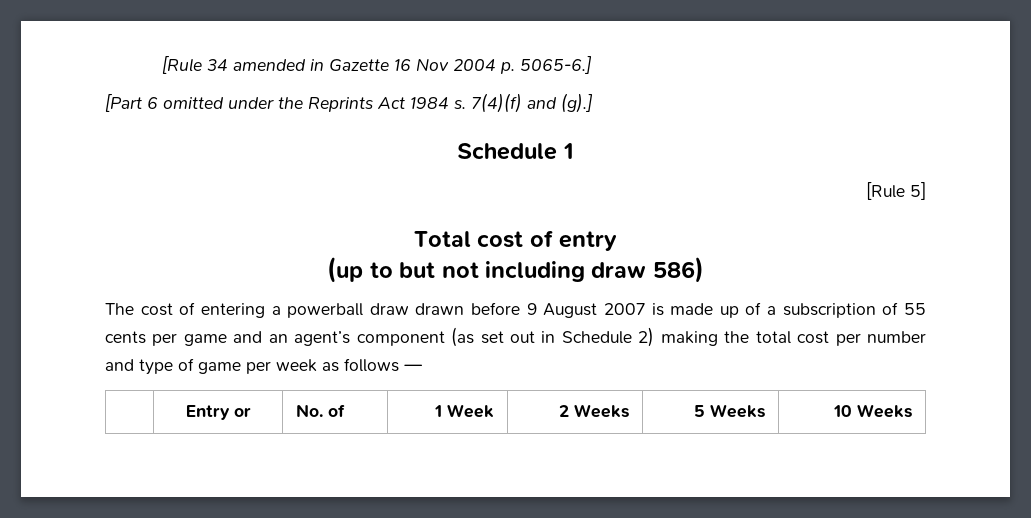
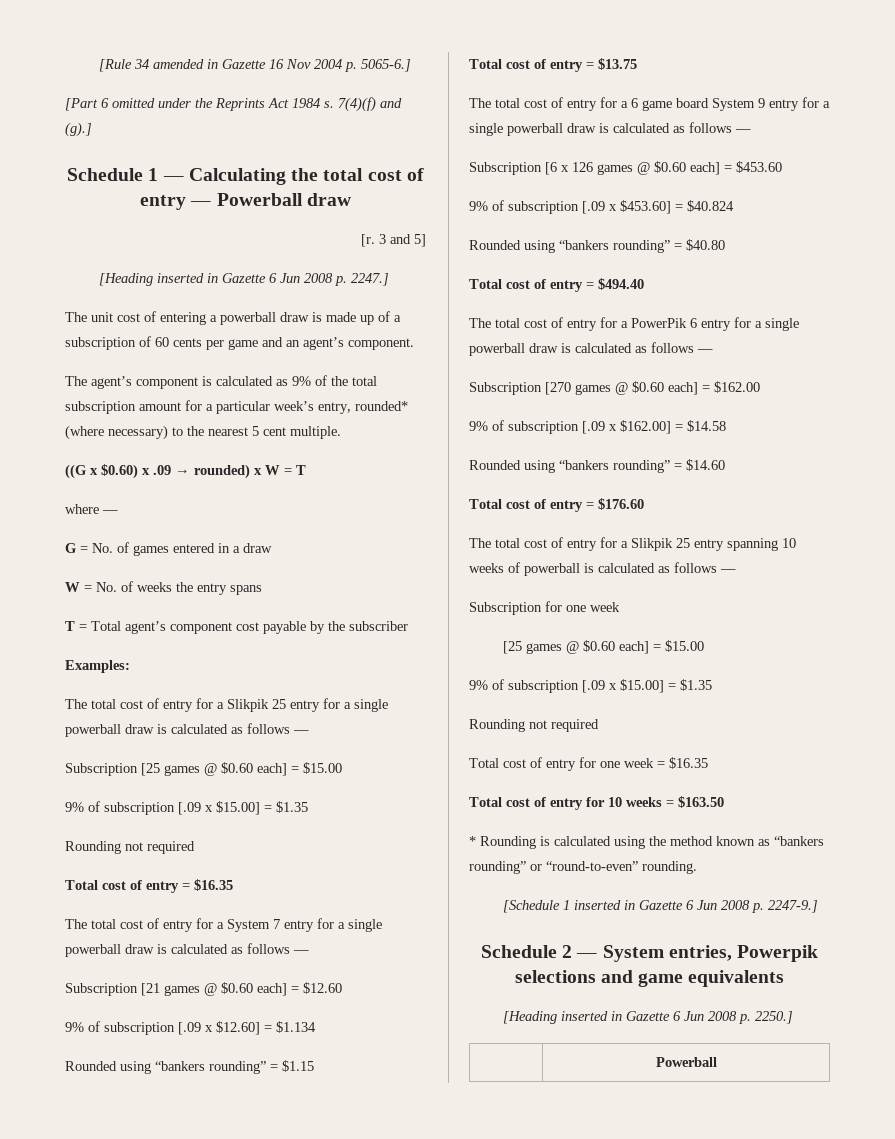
[866,182,926,200] [413,230,618,251] [327,257,704,283] [105,303,134,315] // [Rule 5] // Total cost of entry // (up to but not including draw 586) // The -> [162,168,424,185] [140,193,351,210] [361,234,426,247] [99,273,390,286] [65,312,113,322] — Calculating the total cost of entry — Powerball draw // [r. 3 and 5] // [Heading inserted in Gazette 6 Jun 2008 p. 2247.] // The unit
[415,302,645,318] drawn before 9 August 2007 -> (309, 317) none
[904,303,927,315] 55 -> [155,337,169,347] 60
[356,327,927,347] [105,358,423,375] [185,405,251,420] [295,404,345,417] [434,404,495,418] [559,404,630,418] [694,404,766,418] [833,404,913,418] component (as set out in Schedule 2) making the total cost per number and type of game per week as follows — // | Entry or | No. of | 1 Week | 2 Weeks | 5 Weeks | 10 Weeks -> [348,338,414,350] [65,375,377,389] [65,400,408,414] [65,425,341,440] [65,464,306,479] [65,504,118,514] [65,542,272,556] [65,581,262,595] [65,621,408,634] [65,660,130,673] [65,698,388,712] [65,723,309,737] [65,762,342,776] [65,801,308,815] [65,841,195,854] [65,879,233,893] [65,918,382,932] [65,943,309,957] [65,982,342,996] [65,1021,316,1035] [65,1060,314,1074] [469,58,637,72] [469,97,830,111] [469,122,751,136] [469,161,782,175] [469,200,734,214] [469,239,725,253] [469,278,644,292] [469,317,799,331] [469,342,713,356] [469,381,760,395] [469,420,726,434] [469,459,725,473] [469,498,644,512] [469,537,796,551] [469,562,736,576] [469,601,620,615] [503,640,705,654] [469,679,712,693] [469,719,599,732] [469,757,708,771] [469,796,724,810] [469,836,824,849] [469,861,697,874] [503,900,819,913] [480,945,819,962] [514,970,785,987] [503,1011,794,1024] [655,1057,717,1067] component. // The agent’s component is calculated as 9% of the total subscription amount for a particular week’s entry, rounded* (where necessary) to the nearest 5 cent multiple. // ((G x $0.60) x .09 → rounded) x W = T // where — // G = No. of games entered in a draw // W = No. of weeks the entry spans // T = Total agent’s component cost payable by the subscriber // Examples: // The total cost of entry for a Slikpik 25 entry for a single powerball draw is calculated as follows — // Subscription [25 games @ $0.60 each] = $15.00 // 9% of subscription [.09 x $15.00] = $1.35 // Rounding not required // Total cost of entry = $16.35 // The total cost of entry for a System 7 entry for a single powerball draw is calculated as follows — // Subscription [21 games @ $0.60 each] = $12.60 // 9% of subscription [.09 x $12.60] = $1.134 // Rounded using “bankers rounding” = $1.15 // Total cost of entry = $13.75 // The total cost of entry for a 6 game board System 9 entry for a single powerball draw is calculated as follows — // Subscription [6 x 126 games @ $0.60 each] = $453.60 // 9% of subscription [.09 x $453.60] = $40.824 // Rounded using “bankers rounding” = $40.80 // Total cost of entry = $494.40 // The total cost of entry for a PowerPik 6 entry for a single powerball draw is calculated as follows — // Subscription [270 games @ $0.60 each] = $162.00 // 9% of subscription [.09 x $162.00] = $14.58 // Rounded using “bankers rounding” = $14.60 // Total cost of entry = $176.60 // The total cost of entry for a Slikpik 25 entry spanning 10 weeks of powerball is calculated as follows — // Subscription for one week // [25 games @ $0.60 each] = $15.00 // 9% of subscription [.09 x $15.00] = $1.35 // Rounding not required // Total cost of entry for one week = $16.35 // Total cost of entry for 10 weeks = $163.50 // * Rounding is calculated using the method known as “bankers rounding” or “round-to-even” rounding. // [Schedule 1 inserted in Gazette 6 Jun 2008 p. 2247-9.] // Schedule 2 — System entries, Powerpik selections and game equivalents // [Heading inserted in Gazette 6 Jun 2008 p. 2250.] // | Powerball

